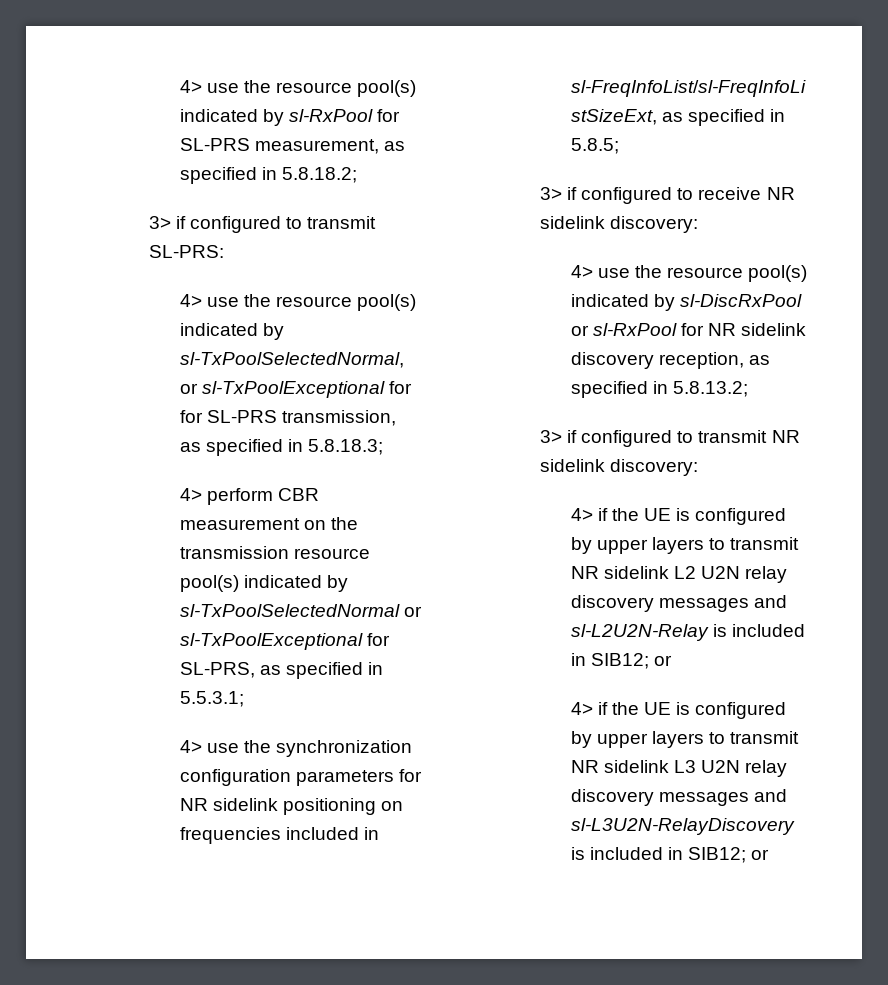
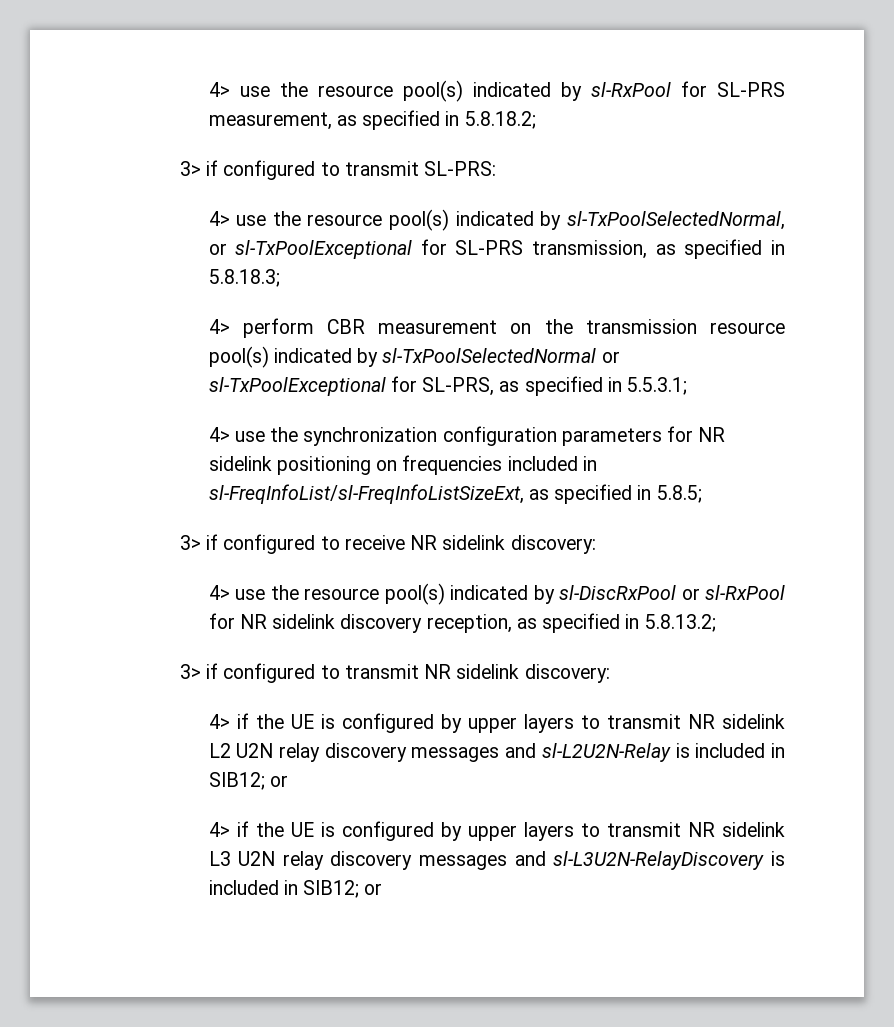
[179,410,203,423] for -> (447, 247) none

